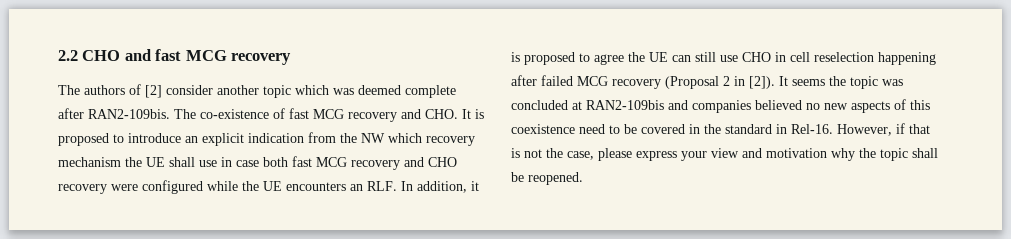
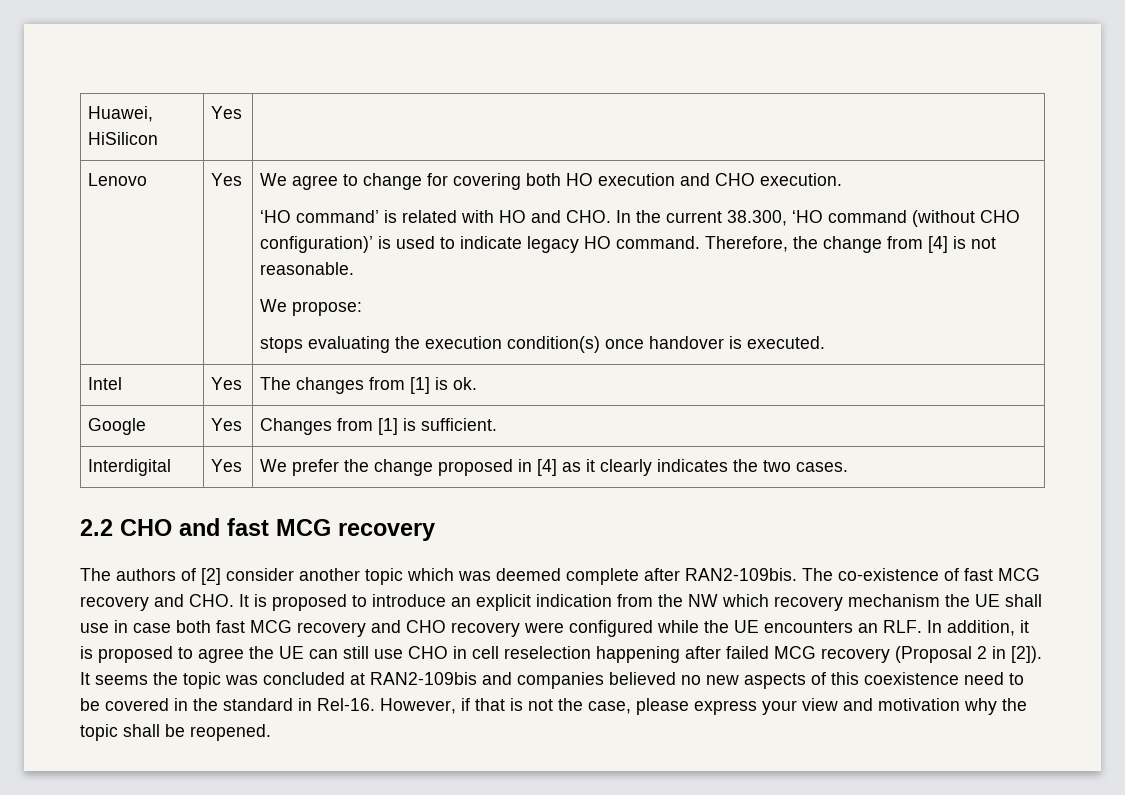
(58, 55) none -> [88,106,154,122] [88,132,159,145] [211,106,243,119] [88,173,148,186] [211,173,243,186] [260,173,843,190] [260,210,1021,227] [260,236,997,253] [260,262,355,275] [260,299,363,316] [260,336,826,353] [88,377,123,390] [211,377,243,390] [260,377,478,394] [88,418,147,435] [211,418,243,431] [260,418,498,435] [88,459,172,476] [211,459,243,472] [260,459,849,476] Huawei, HiSilicon | Yes | // Lenovo | Yes | We agree to change for covering both HO execution and CHO execution. // ‘HO command’ is related with HO and CHO. In the current 38.300, ‘HO command (without CHO configuration)’ is used to indicate legacy HO command. Therefore, the change from [4] is not reasonable. // We propose: // stops evaluating the execution condition(s) once handover is executed. // Intel | Yes | The changes from [1] is ok. // Google | Yes | Changes from [1] is sufficient. // Interdigital | Yes | We prefer the change proposed in [4] as it clearly indicates the two cases. //

